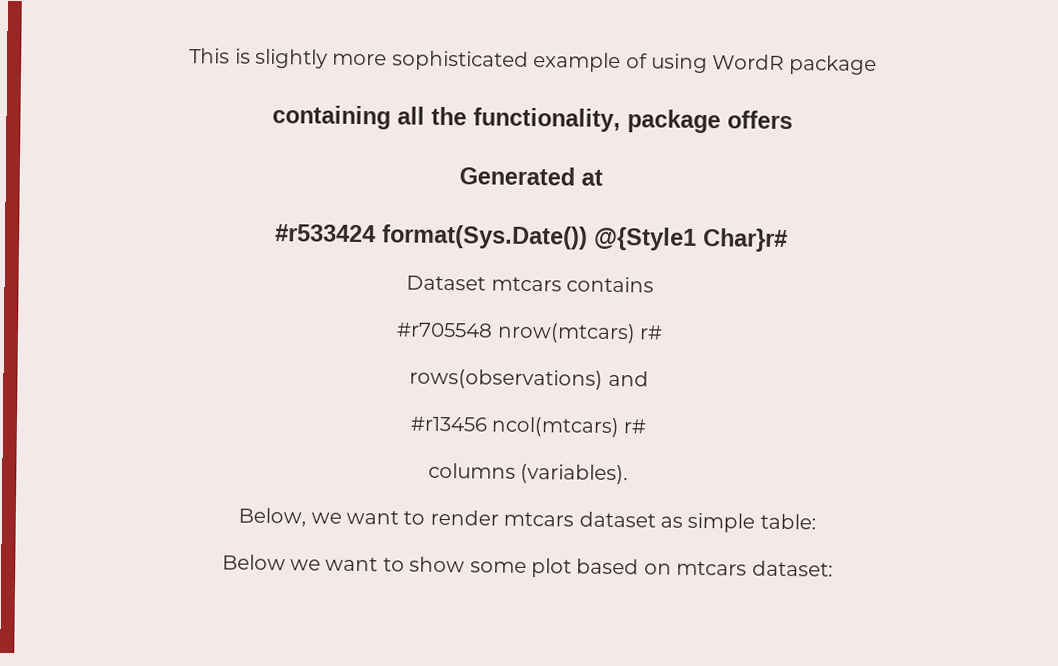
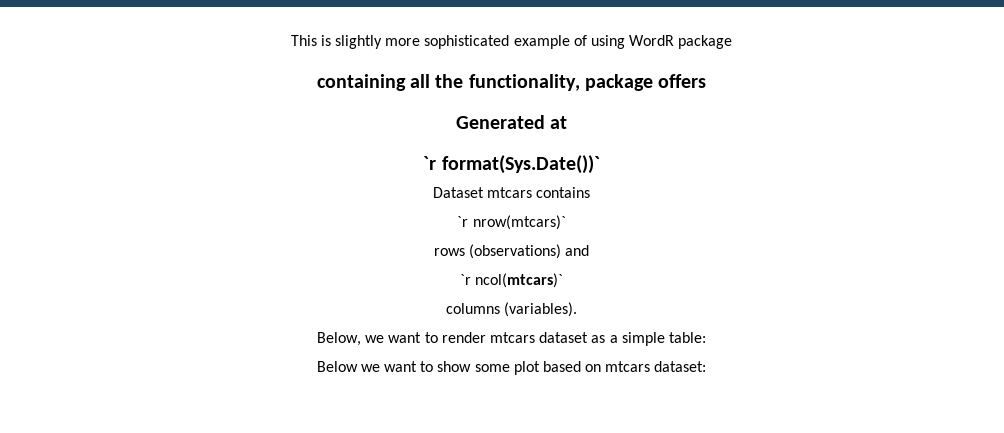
[274,224,788,253] #r533424 format(Sys.Date()) @{Style1 Char}r# -> [423,155,600,174] `r format(Sys.Date())`
[396,322,663,344] [409,368,649,390] [409,416,647,438] #r705548 nrow(mtcars) r# // rows(observations) and // #r13456 ncol(mtcars) r# -> [457,215,566,230] [433,244,590,259] [459,273,564,288] `r nrow(mtcars)` // rows (observations) and // `r ncol(mtcars)`
(683, 522) none -> [609,335,618,343] a

